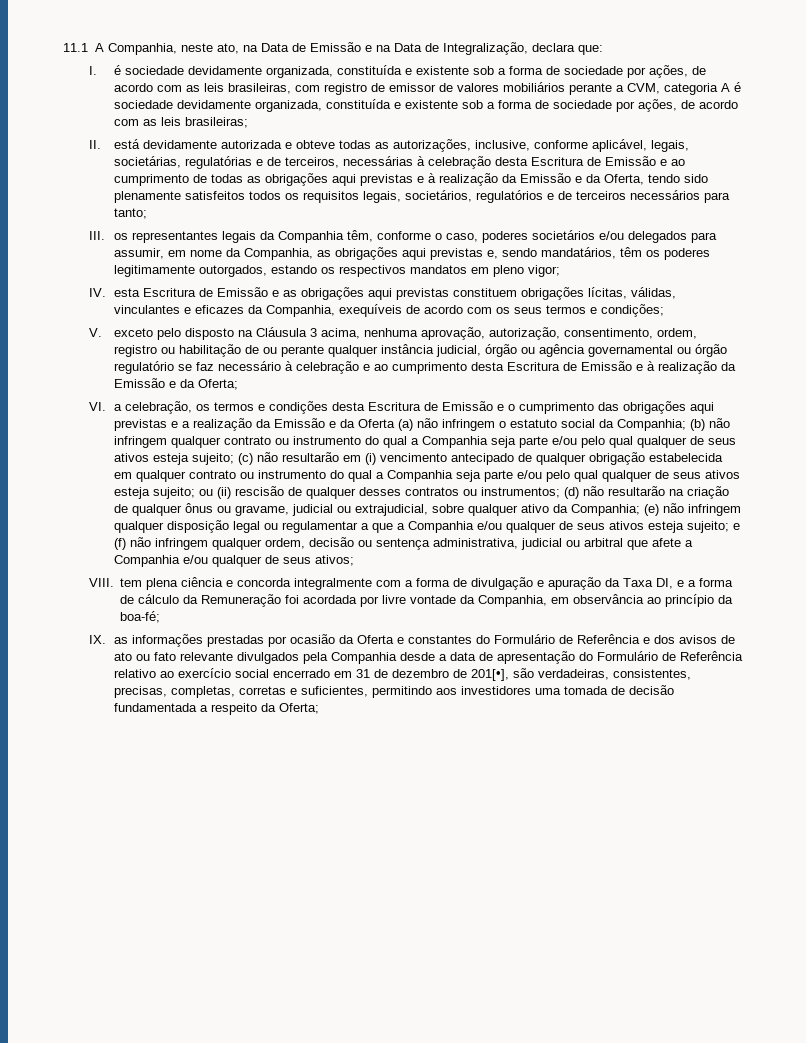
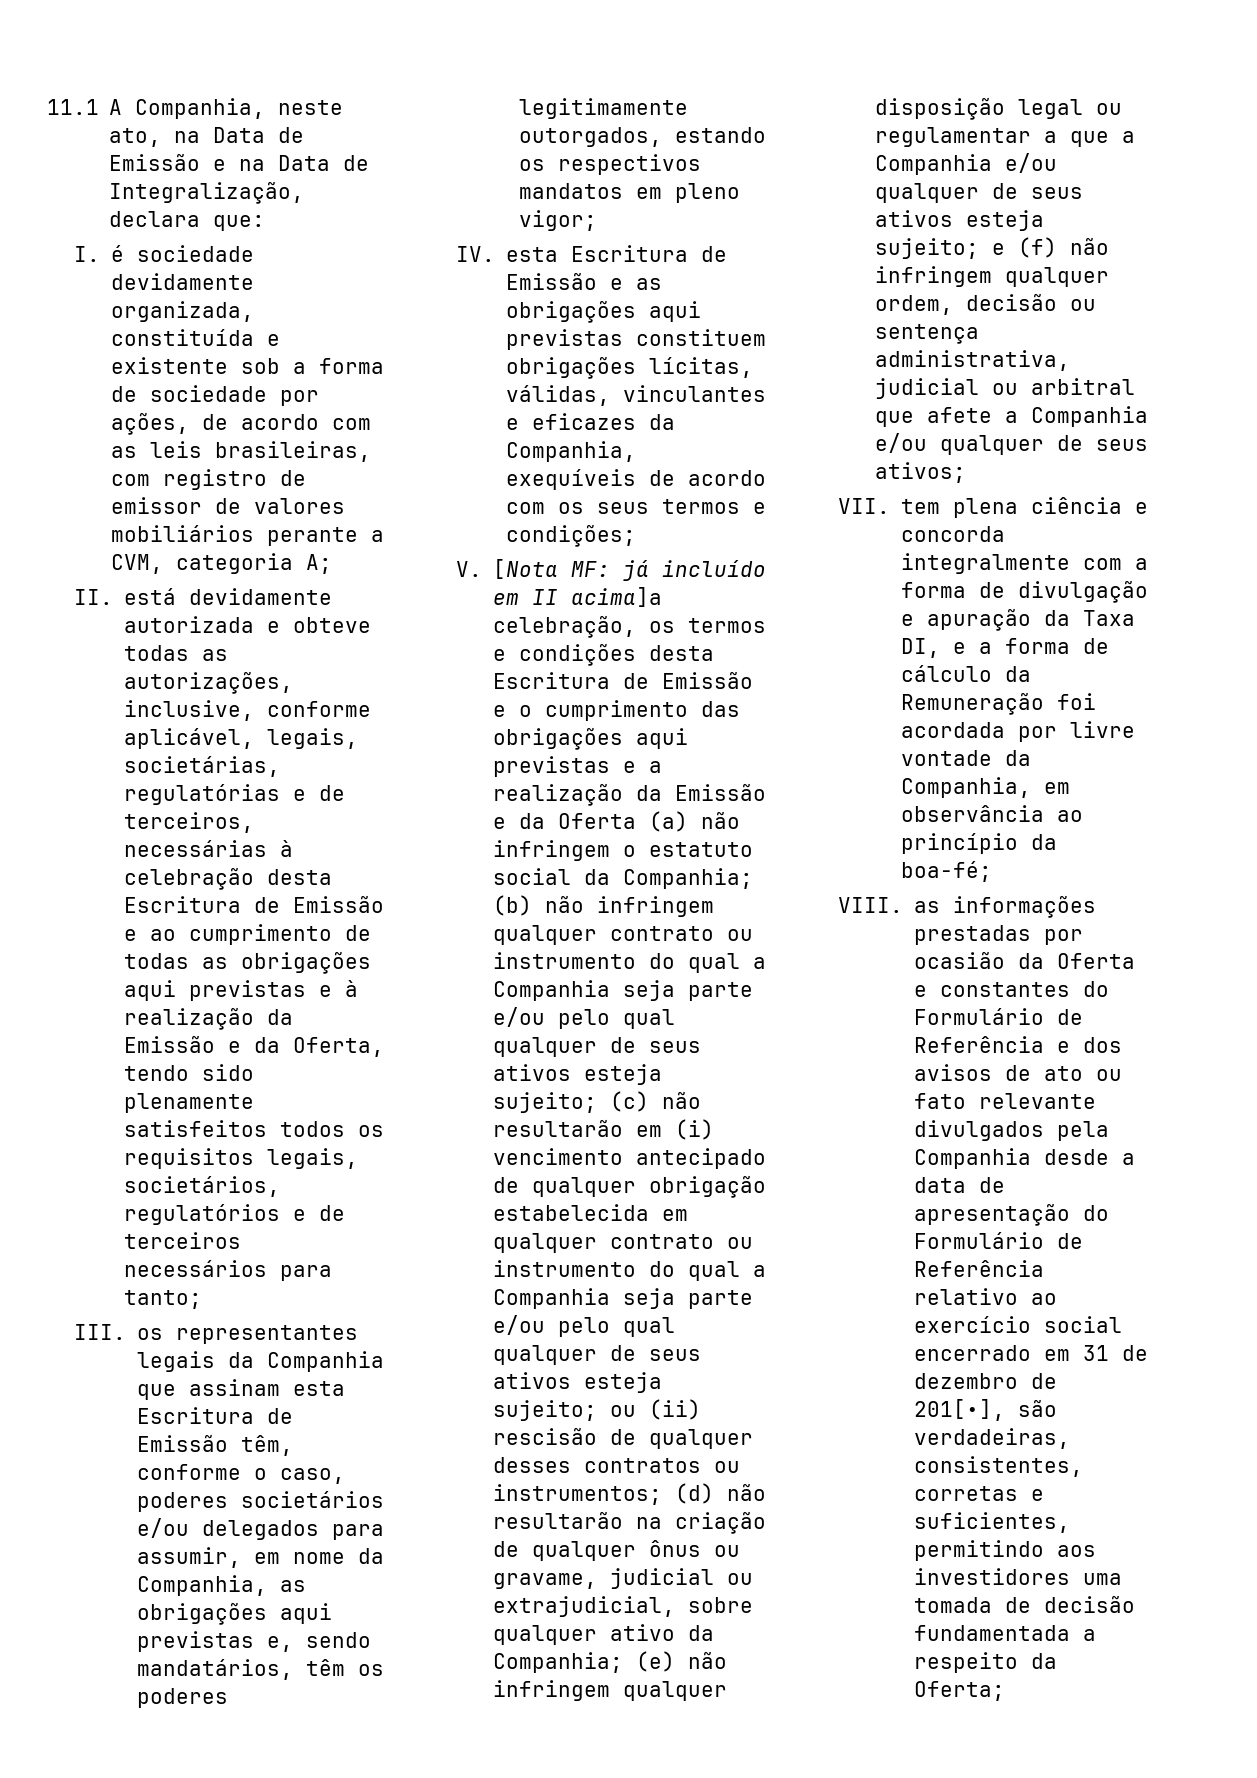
[721,82,742,92] [114,99,739,112] [114,117,249,128] A é sociedade devidamente organizada, constituída e existente sob a forma de sociedade por ações, de acordo com as leis brasileiras; -> [305,554,332,574] A;
(345, 237) none -> [136,1379,345,1400] [136,1407,293,1424] [136,1434,228,1452] que assinam esta Escritura de Emissão
[114,327,698,340] [114,344,728,357] [114,361,737,374] [114,378,239,390] [88,402,123,411] exceto pelo disposto na Cláusula 3 acima, nenhuma aprovação, autorização, consentimento, ordem, registro ou habilitação de ou perante qualquer instância judicial, órgão ou agência governamental ou órgão regulatório se faz necessário à celebração e ao cumprimento desta Escritura de Emissão e à realização da Emissão e da Oferta; // VI. a -> [492,559,766,581] [492,587,662,607] [Nota MF: já incluído em II acima]a
[88,578,114,587] VIII. -> [838,498,891,514] VII.
[88,635,106,644] IX. -> [838,897,904,913] VIII.
[114,686,236,698] precisas, completas, -> (1083, 1466) none

